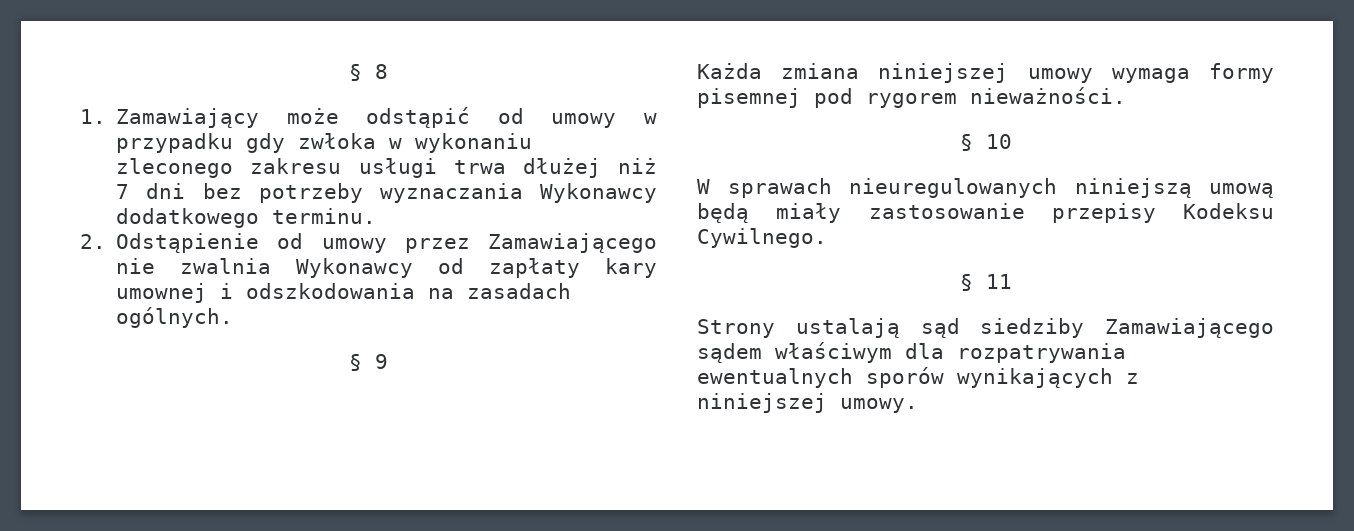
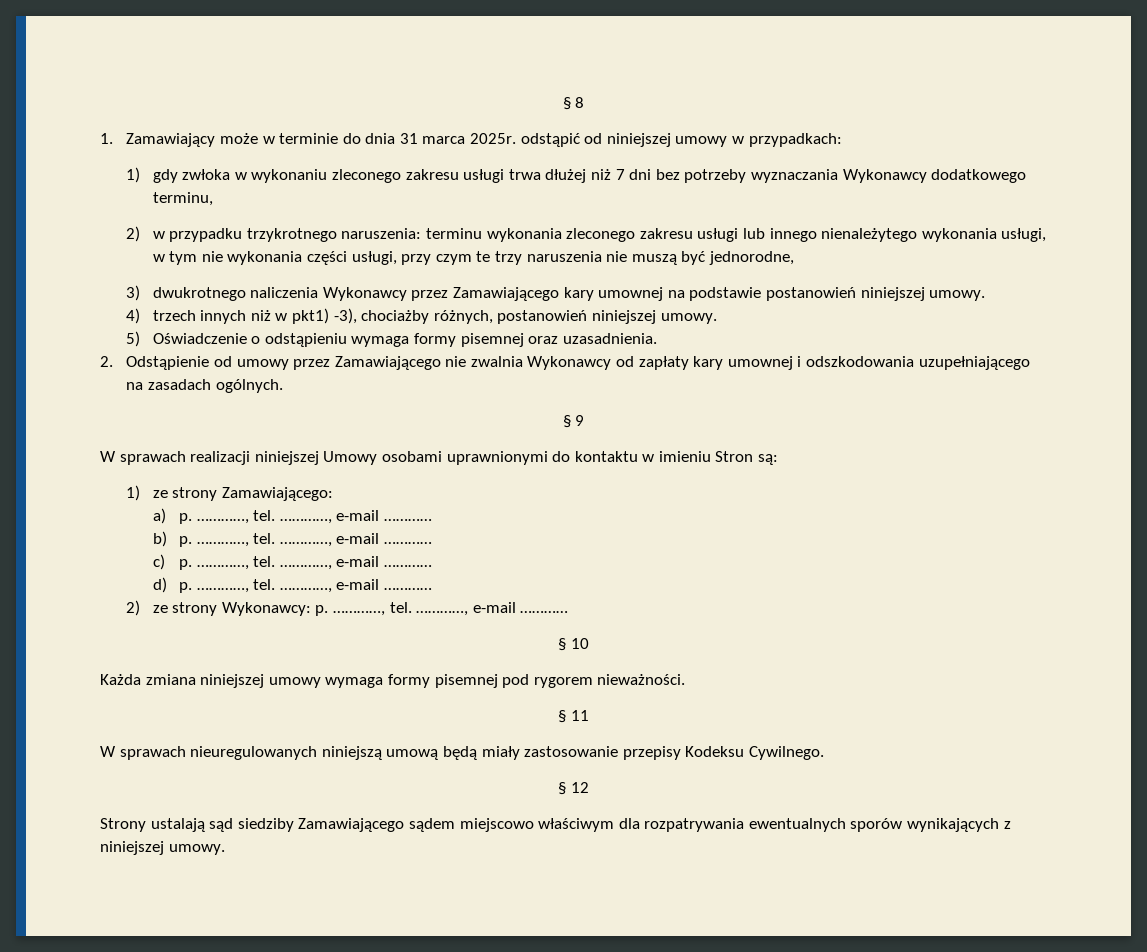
(339, 116) none -> [262,133,517,144] w terminie do dnia 31 marca 2025r.
(524, 116) none -> [606,133,671,147] niniejszej
[116,133,234,153] przypadku -> [748,133,842,147] [126,167,141,183] przypadkach: // 1)
[272,208,377,224] terminu. -> [152,192,213,206] [126,226,1047,242] [152,251,794,265] [126,285,986,301] [126,308,717,324] [126,331,657,347] terminu, // 2) w przypadku trzykrotnego naruszenia: terminu wykonania zleconego zakresu usługi lub innego nienależytego wykonania usługi, w tym nie wykonania części usługi, przy czym te trzy naruszenia nie muszą być jednorodne, // 3) dwukrotnego naliczenia Wykonawcy przez Zamawiającego kary umownej na podstawie postanowień niniejszej umowy. // 4) trzech innych niż w pkt1) -3), chociażby różnych, postanowień niniejszej umowy. // 5) Oświadczenie o odstąpieniu wymaga formy pisemnej oraz uzasadnienia.
(416, 291) none -> [918,356,1030,370] uzupełniającego
(388, 361) none -> [100,451,779,465] [126,485,333,501] [152,508,433,524] [152,531,433,547] [152,554,433,570] [152,577,433,593] [126,600,569,616] [558,638,589,651] // W sprawach realizacji niniejszej Umowy osobami uprawnionymi do kontaktu w imieniu Stron są: // 1) ze strony Zamawiającego: // a) p. …………, tel. …………, e-mail ………… // b) p. …………, tel. …………, e-mail ………… // c) p. …………, tel. …………, e-mail ………… // d) p. …………, tel. …………, e-mail ………… // 2) ze strony Wykonawcy: p. …………, tel. …………, e-mail ………… // § 10
[985,134,1012,149] 10 -> [570,710,589,721] 11
[985,274,1012,289] 11 -> [570,782,589,793] 12
(762, 353) none -> [459,818,534,832] miejscowo

